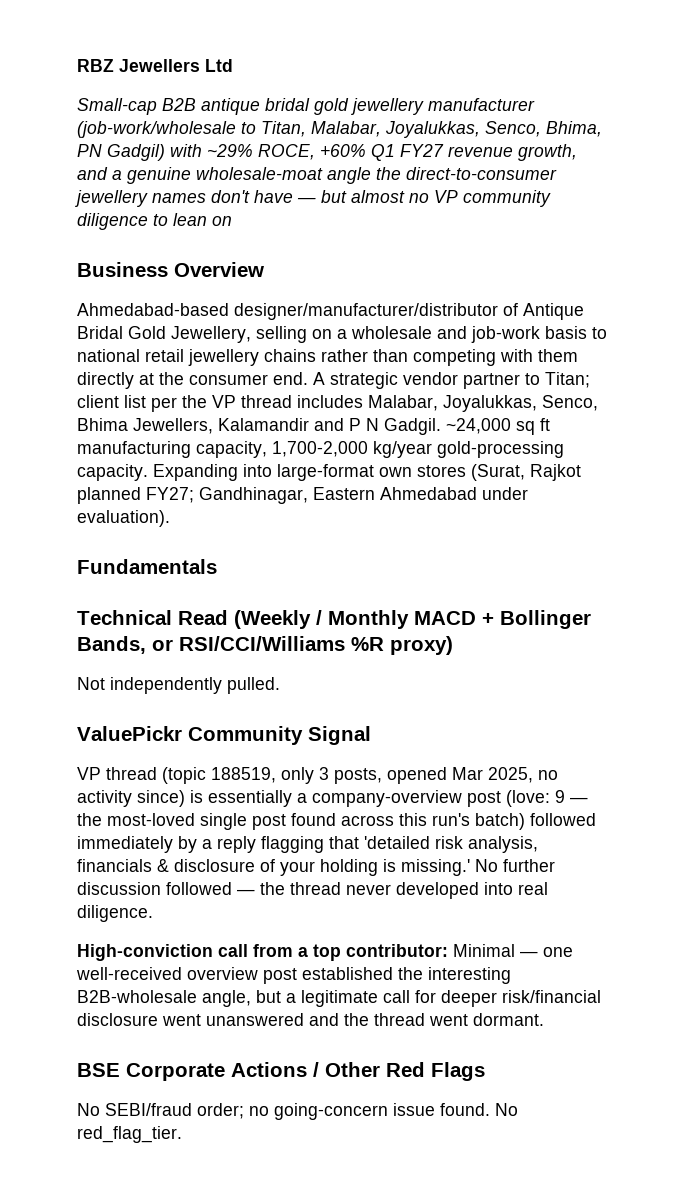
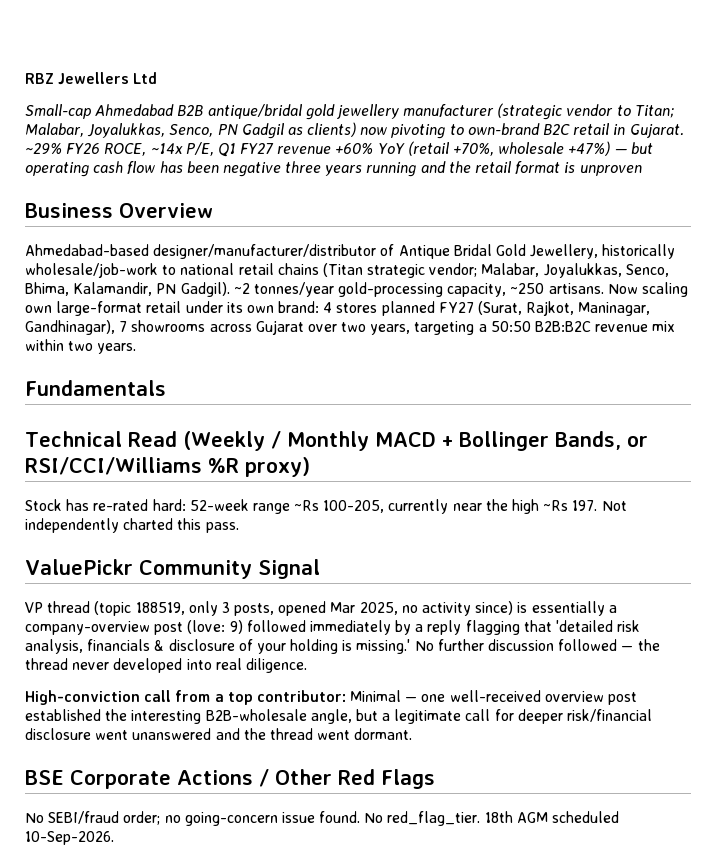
[162,98,535,115] [77,121,602,138] [77,144,577,161] [77,167,557,184] [75,190,551,207] [77,213,232,230] B2B antique bridal gold jewellery manufacturer (job-work/wholesale to Titan, Malabar, Joyalukkas, Senco, Bhima, PN Gadgil) with ~29% ROCE, +60% Q1 FY27 revenue growth, and a genuine wholesale-moat angle the direct-to-consumer jewellery names don't have — but almost no VP community diligence to lean on -> [95,103,674,120] [25,122,684,139] [25,141,653,157] [25,161,642,177] Ahmedabad B2B antique/bridal gold jewellery manufacturer (strategic vendor to Titan; Malabar, Joyalukkas, Senco, PN Gadgil as clients) now pivoting to own-brand B2C retail in Gujarat. ~29% FY26 ROCE, ~14x P/E, Q1 FY27 revenue +60% YoY (retail +70%, wholesale +47%) — but operating cash flow has been negative three years running and the retail format is unproven
[256,326,607,343] [77,349,578,366] [77,372,590,389] [77,395,598,412] [77,418,550,435] [77,441,564,458] [77,464,581,481] [77,487,528,504] [77,510,170,527] selling on a wholesale and job-work basis to national retail jewellery chains rather than competing with them directly at the consumer end. A strategic vendor partner to Titan; client list per the VP thread includes Malabar, Joyalukkas, Senco, Bhima Jewellers, Kalamandir and P N Gadgil. ~24,000 sq ft manufacturing capacity, 1,700-2,000 kg/year gold-processing capacity. Expanding into large-format own stores (Surat, Rajkot planned FY27; Gandhinagar, Eastern Ahmedabad under evaluation). -> [602,244,676,259] [25,263,669,278] [25,282,689,297] [25,301,651,316] [25,320,676,335] [25,339,137,354] historically wholesale/job-work to national retail chains (Titan strategic vendor; Malabar, Joyalukkas, Senco, Bhima, Kalamandir, PN Gadgil). ~2 tonnes/year gold-processing capacity, ~250 artisans. Now scaling own large-format retail under its own brand: 4 stores planned FY27 (Surat, Rajkot, Maninagar, Gandhinagar), 7 showrooms across Gujarat over two years, targeting a 50:50 B2B:B2C revenue mix within two years.
[77,677,280,694] Not independently pulled. -> [25,499,627,514] [25,518,239,533] Stock has re-rated hard: 52-week range ~Rs 100-205, currently near the high ~Rs 197. Not independently charted this pass.
[555,790,588,803] [77,813,525,830] 9 — the most-loved single post found across this run's batch) -> [229,620,243,634] 9)
(182, 1134) none -> [484,811,620,823] [25,831,114,845] 18th AGM scheduled 10-Sep-2026.

